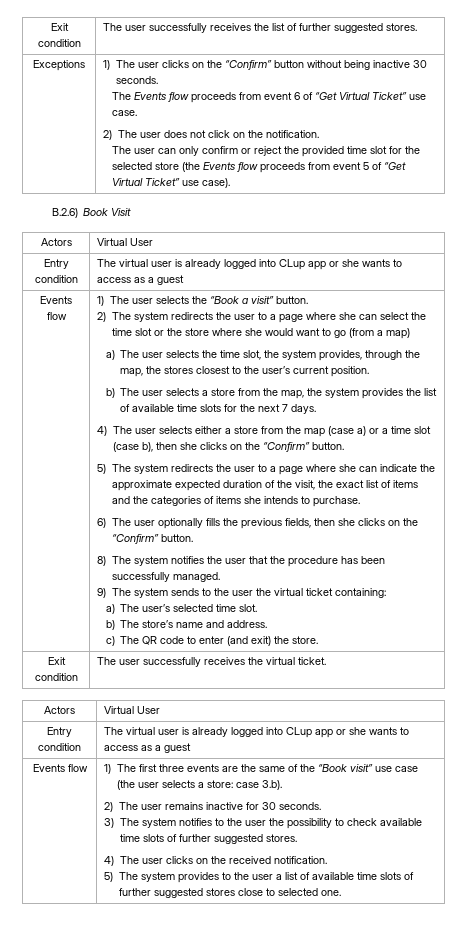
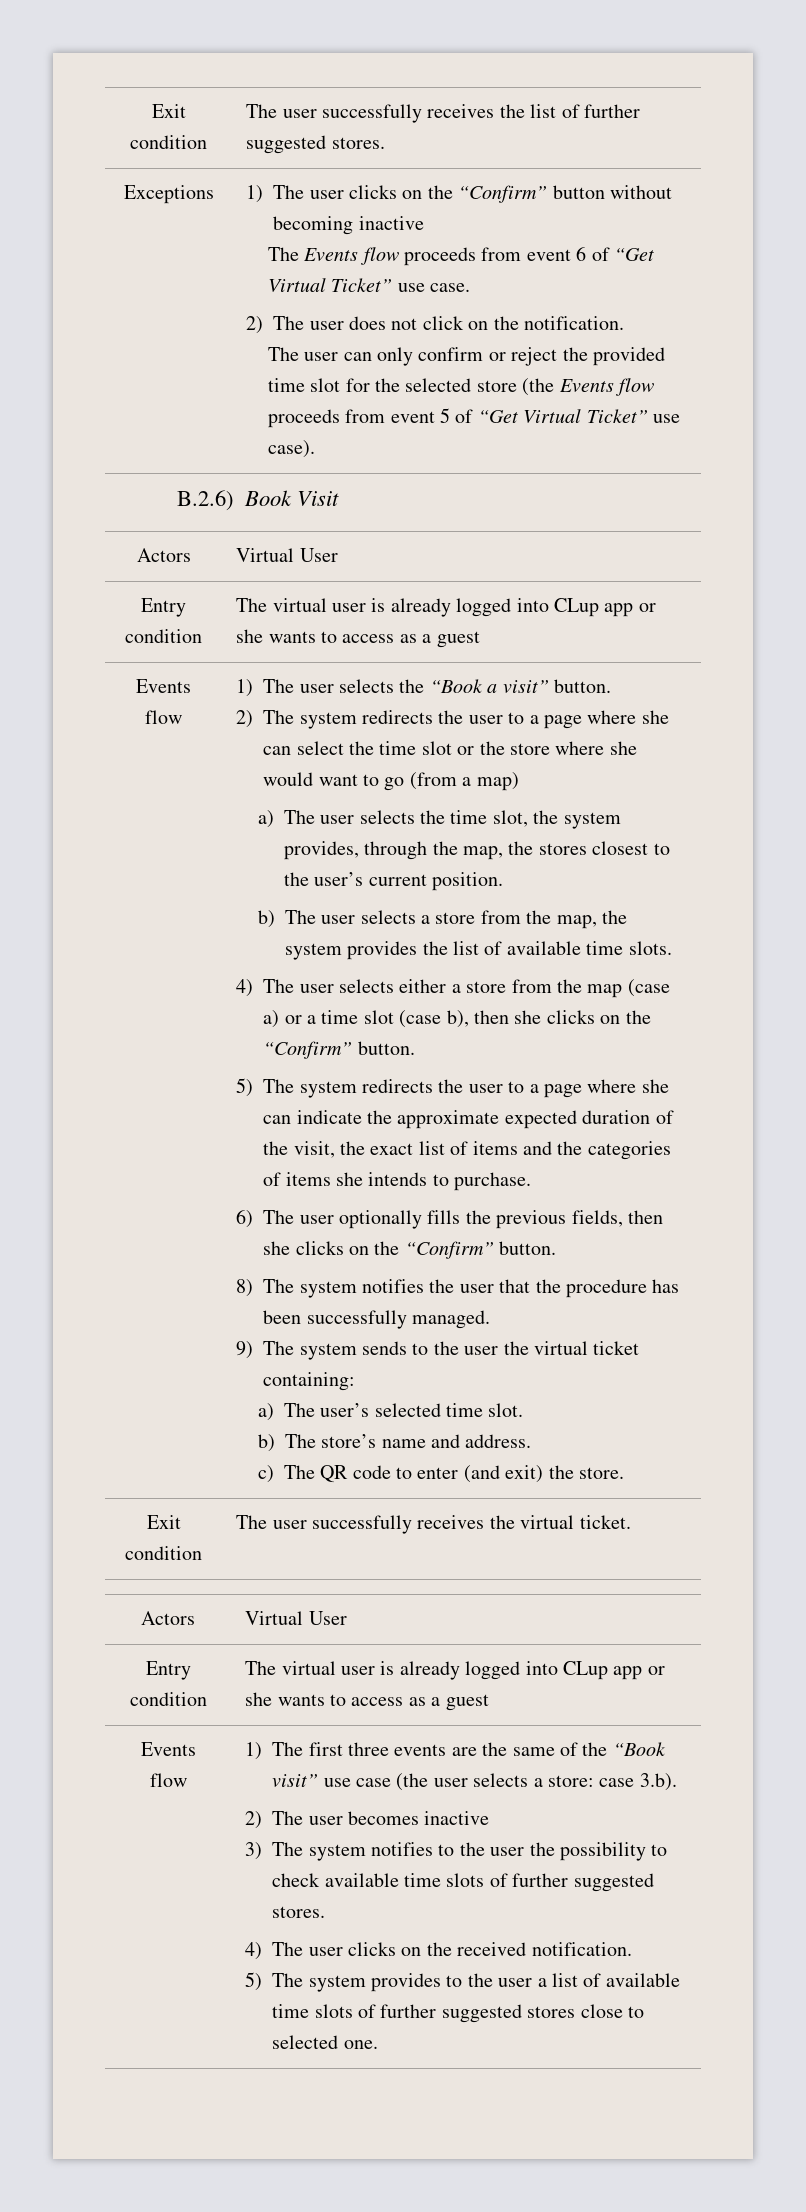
[343,60,427,70] [115,76,158,84] being inactive 30 seconds. -> [273,216,424,235] becoming inactive
[200,404,317,414] slots for the next 7 days. -> [628,941,672,955] slots.
[164,802,321,810] remains inactive for 30 seconds. -> [347,1811,490,1825] becomes inactive

